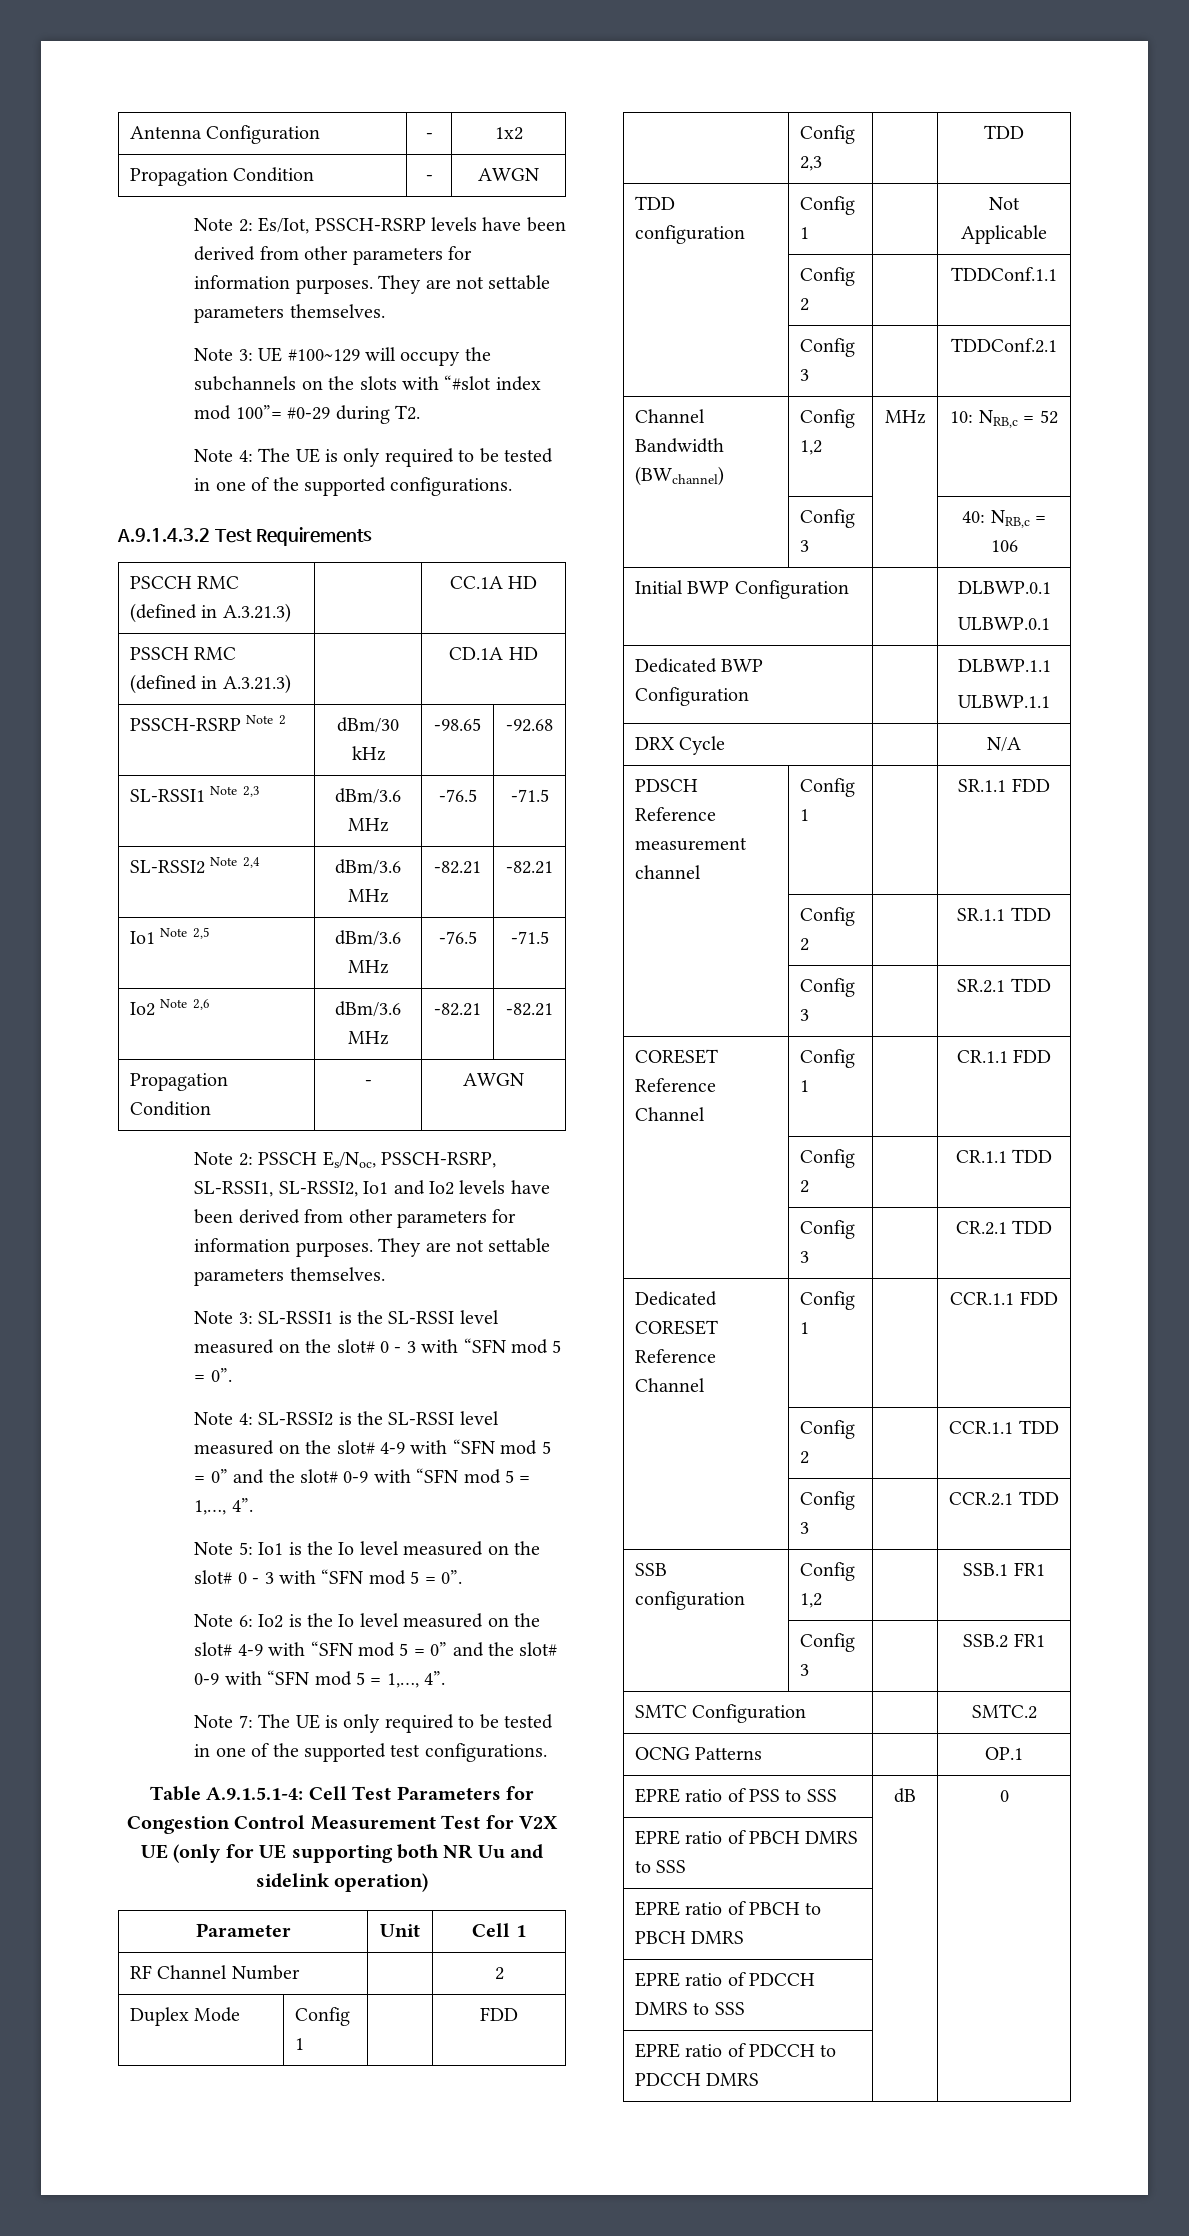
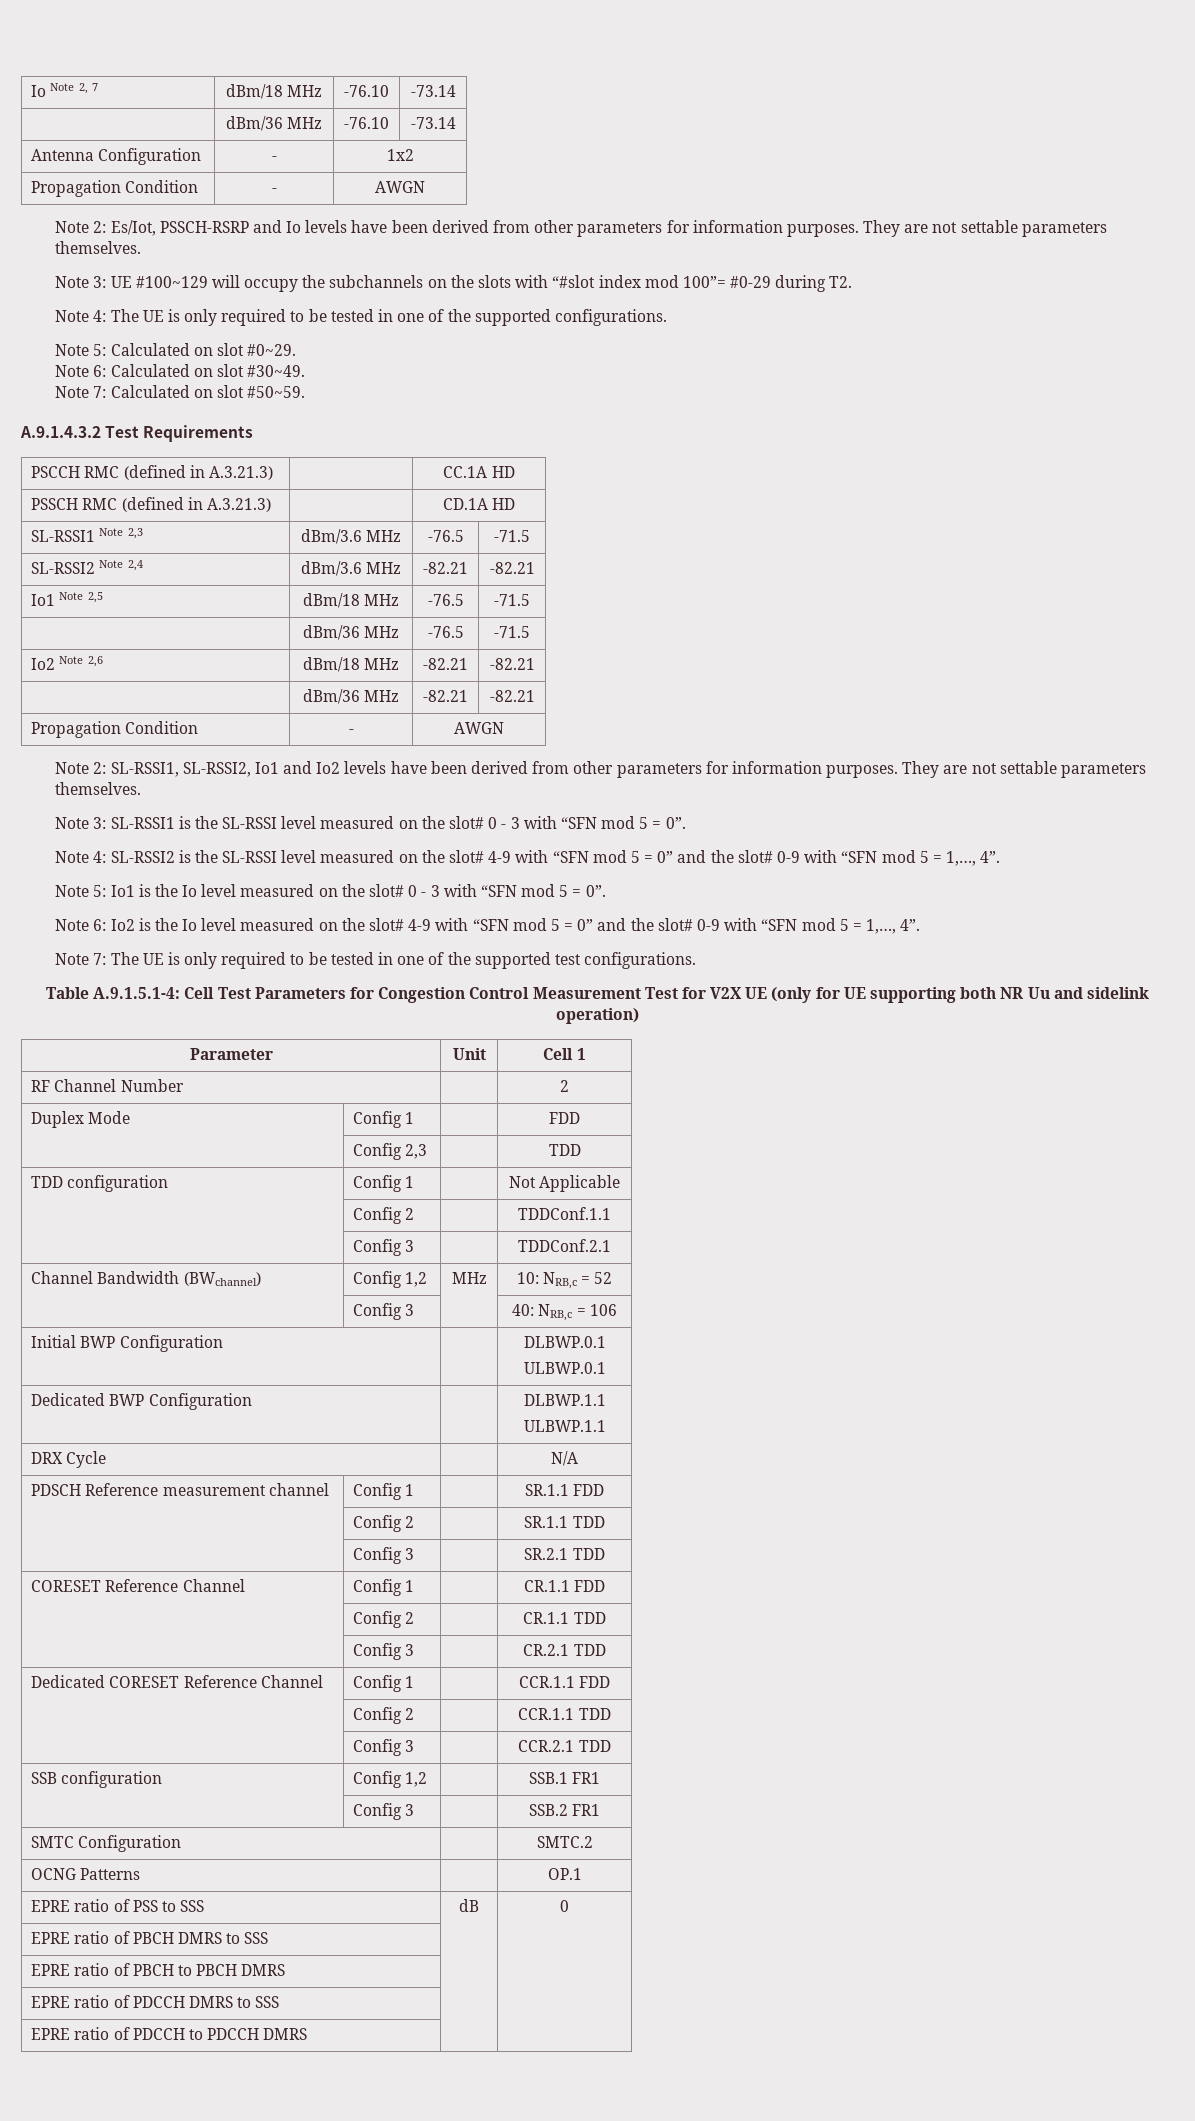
(129, 132) none -> [31,83,98,97] [225,84,323,99] [344,85,389,97] [410,85,456,97] [225,116,323,131] [344,117,389,129] [410,117,456,129] Io Note 2, 7 | dBm/18 MHz | -76.10 | -73.14 // | dBm/36 MHz | -76.10 | -73.14 //
(426, 224) none -> [252,220,302,233] and Io
(513, 486) none -> [55,343,297,356] [55,364,306,377] [55,385,306,398] // Note 5: Calculated on slot #0~29. // Note 6: Calculated on slot #30~49. // Note 7: Calculated on slot #50~59.
[129,715,286,731] [337,717,399,733] [351,746,386,761] [434,718,481,731] [506,719,553,732] // PSSCH-RSRP Note 2 | dBm/30 kHz | -98.65 | -92.68 -> (516, 504) none
[335,930,401,946] dBm/3.6 -> [302,593,400,608] [427,594,464,606] [494,594,530,606] [302,625,360,640] dBm/18 MHz | -76.5 | -71.5 // | dBm/36
[335,1001,401,1017] dBm/3.6 -> [302,657,400,672] [423,658,468,670] [489,658,535,670] [302,689,360,704] dBm/18 MHz | -82.21 | -82.21 // | dBm/36
[258,1151,496,1168] PSSCH Es/Noc, PSSCH-RSRP, -> (107, 768) none

